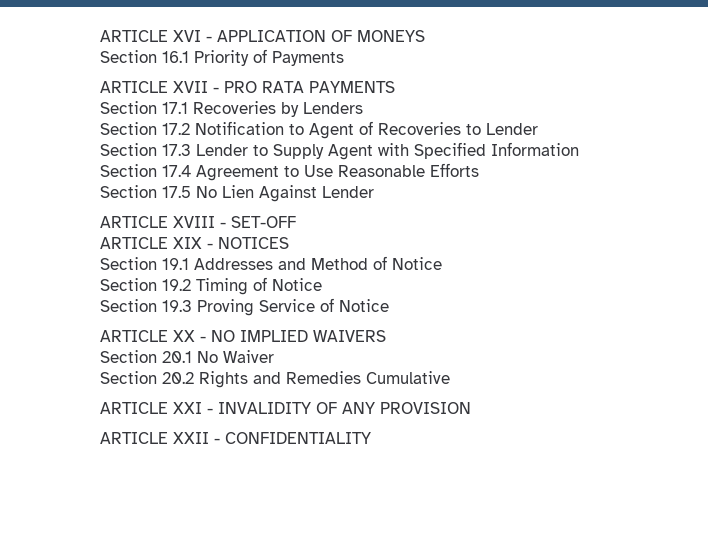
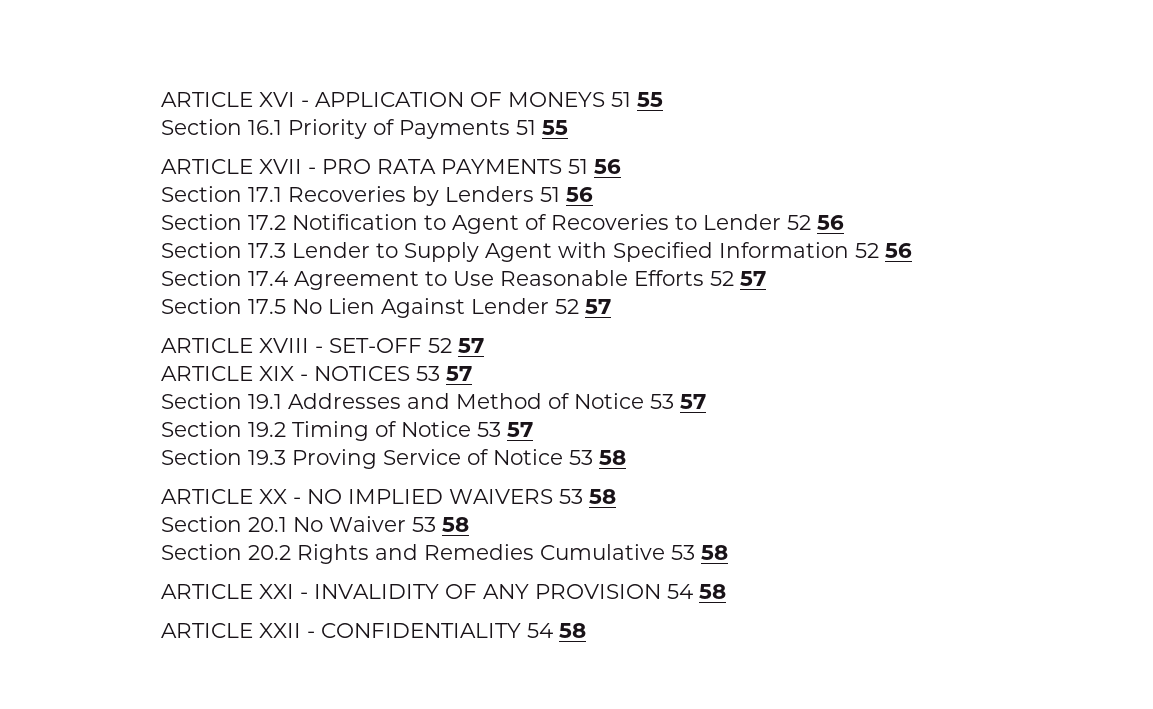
(425, 36) none -> [611,92,664,107] 51 55
(344, 58) none -> [516,120,569,135] 51 55
(395, 87) none -> [568,159,622,174] 51 56
(363, 108) none -> [540,187,594,202] 51 56
(538, 129) none -> [787,215,845,230] 52 56
(579, 149) none -> [855,243,913,258] 52 56
(479, 170) none -> [710,271,767,286] 52 57
(374, 192) none -> [555,299,612,314] 52 57
(296, 222) none -> [428,338,485,353] 52 57
(289, 243) none -> [416,366,473,381] 53 57
(442, 263) none -> [650,394,707,409] 53 57
(322, 284) none -> [477,422,534,437] 53 57
(389, 305) none -> [569,450,627,465] 53 58
(386, 336) none -> [559,489,617,504] 53 58
(274, 356) none -> [412,517,470,532] 53 58
(450, 377) none -> [671,545,729,560] 53 58
(471, 408) none -> [667,584,727,599] 54 58
(371, 438) none -> [527,623,587,638] 54 58

